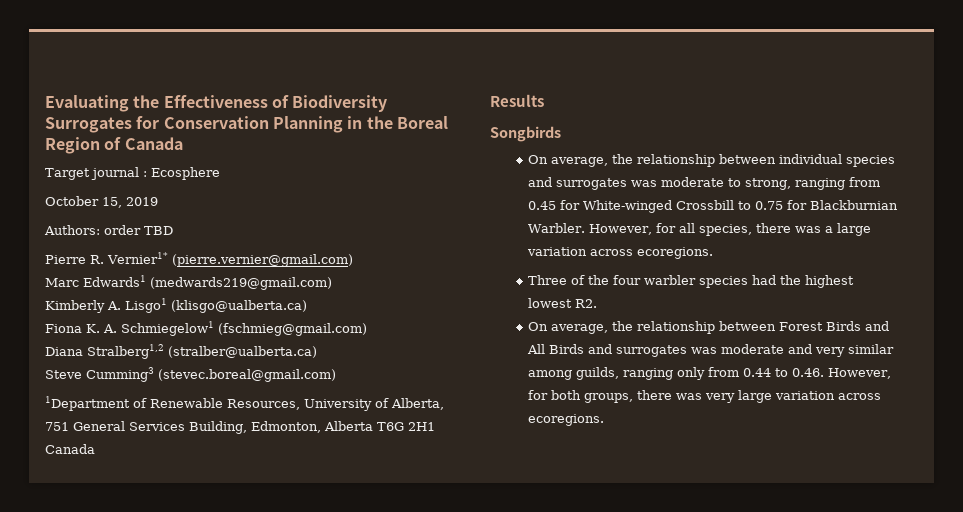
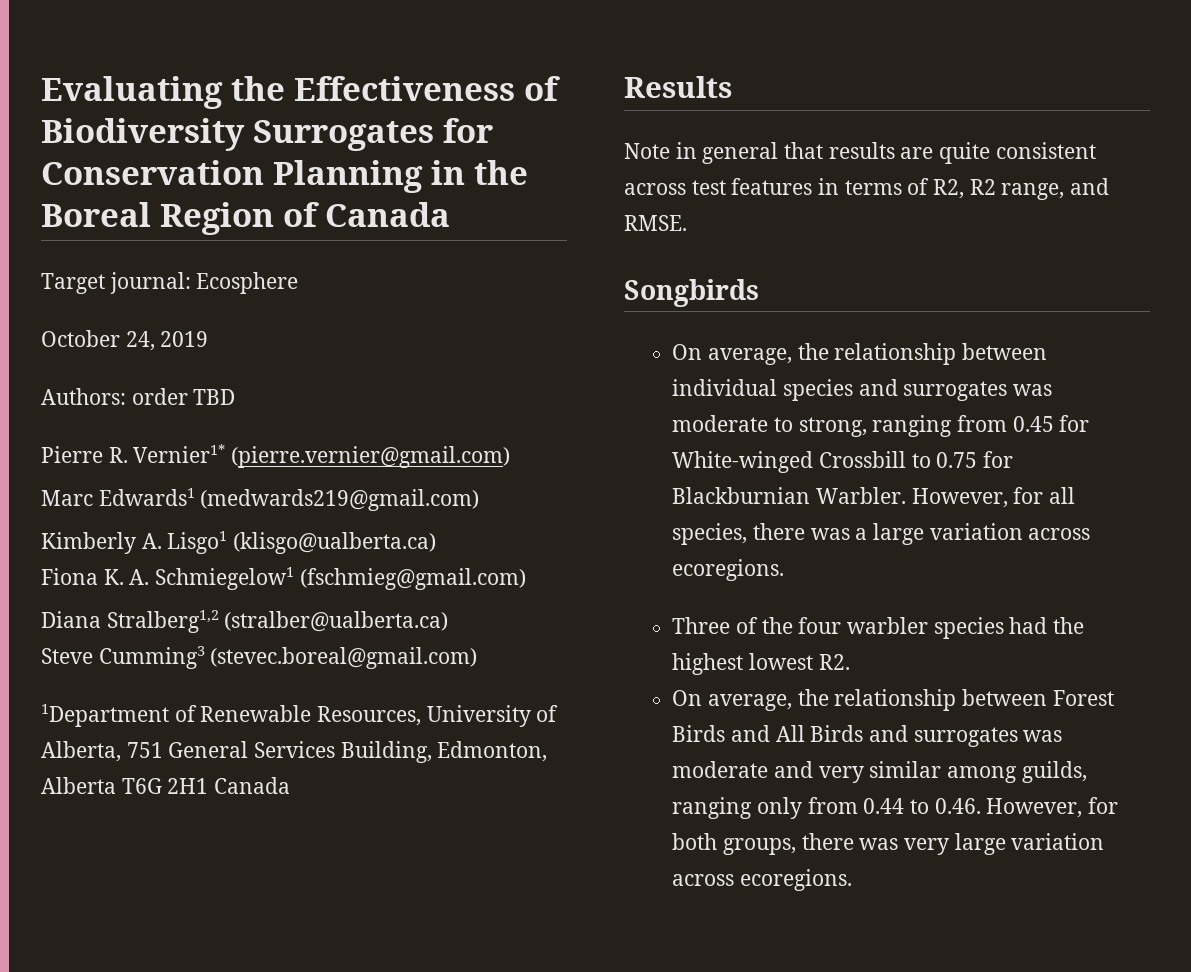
[90,167,147,180] journal : -> [109,272,191,294] journal:
[102,197,122,208] 15, -> [125,331,155,351] 24,
(544, 100) none -> [624,142,1096,164] [624,178,1110,200] [624,215,687,231] // Note in general that results are quite consistent across test features in terms of R2, R2 range, and RMSE.

